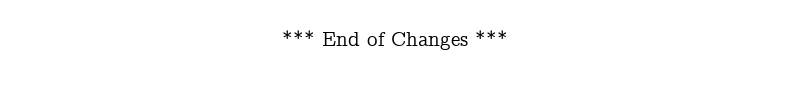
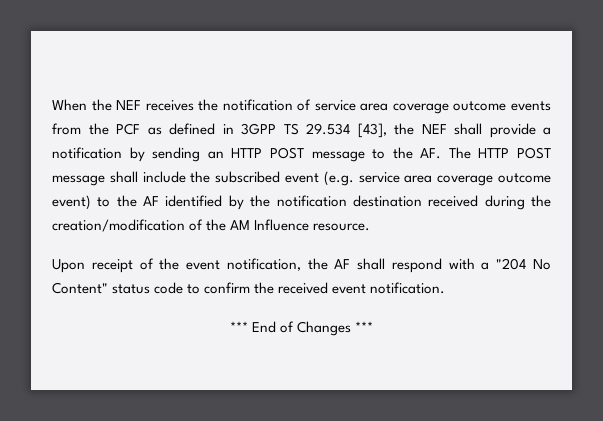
(282, 38) none -> [52,99,552,114] [52,123,551,138] [52,147,551,162] [52,171,551,186] [52,195,551,210] [52,219,371,232] [52,258,551,273] [52,282,446,294] When the NEF receives the notification of service area coverage outcome events from the PCF as defined in 3GPP TS 29.534 [43], the NEF shall provide a notification by sending an HTTP POST message to the AF. The HTTP POST message shall include the subscribed event (e.g. service area coverage outcome event) to the AF identified by the notification destination received during the creation/modification of the AM Influence resource. // Upon receipt of the event notification, the AF shall respond with a "204 No Content" status code to confirm the received event notification. //

